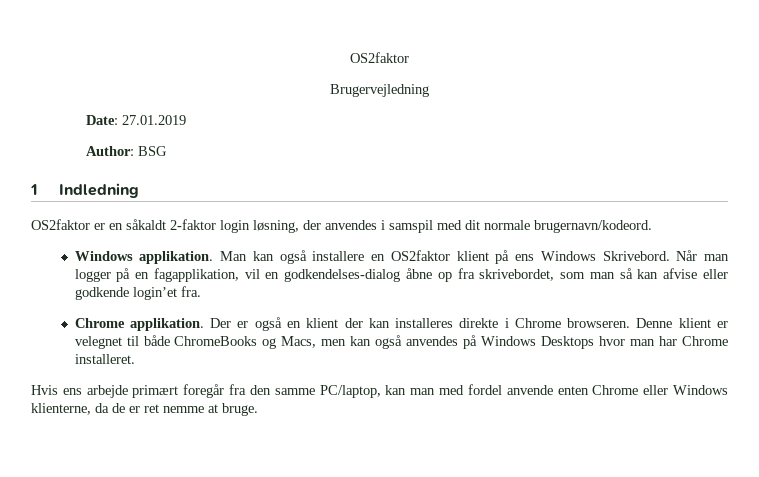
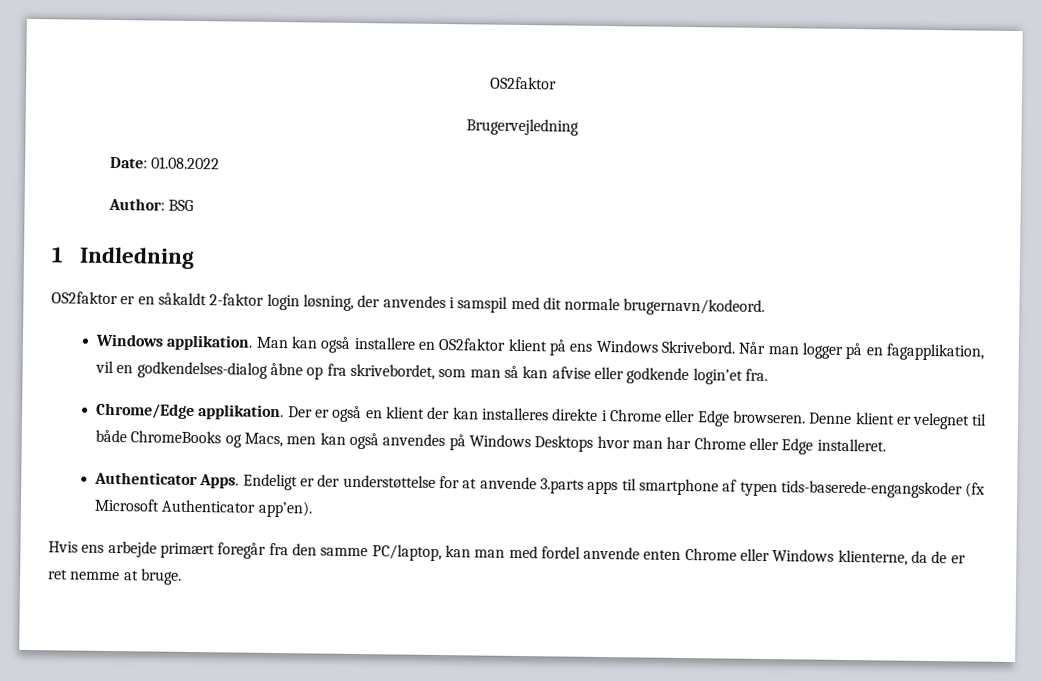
[122,115,187,125] 27.01.2019 -> [151,156,221,170] 01.08.2022
[74,318,125,328] Chrome -> [96,402,196,420] Chrome/Edge
(561, 323) none -> [665,409,730,427] eller Edge
(728, 341) none -> [748,437,814,455] eller Edge
(135, 359) none -> [94,471,986,499] [94,498,313,518] // Authenticator Apps. Endeligt er der understøttelse for at anvende 3.parts apps til smartphone af typen tids-baserede-engangskoder (fx Microsoft Authenticator app’en).

